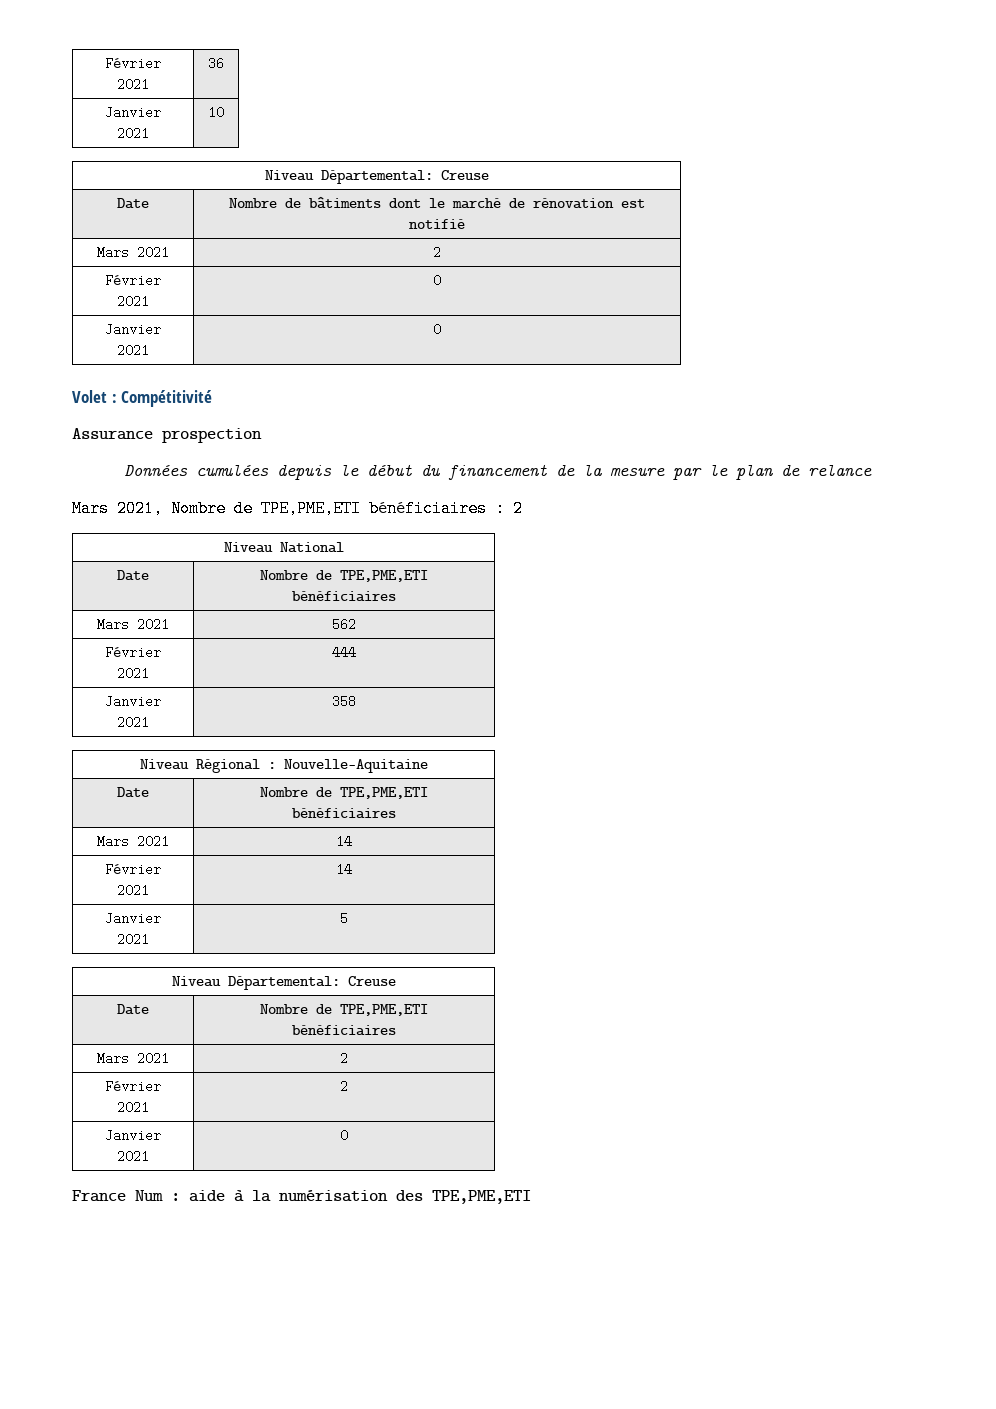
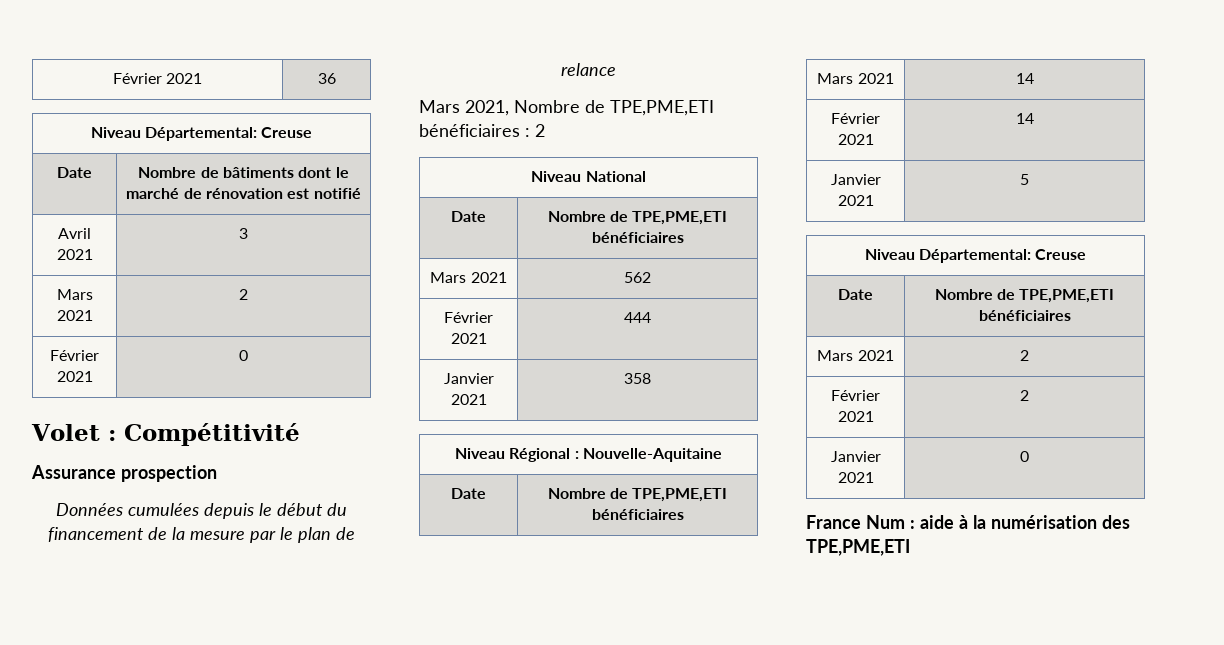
[105,106,161,119] [117,127,149,140] [208,106,224,119] // Janvier 2021 | 10 -> (336, 78) none
(465, 224) none -> [58,228,91,239] [56,249,93,260] [239,228,248,239] // Avril 2021 | 3
[105,323,161,336] [117,344,149,357] [432,323,441,336] // Janvier 2021 | 0 -> (248, 355) none

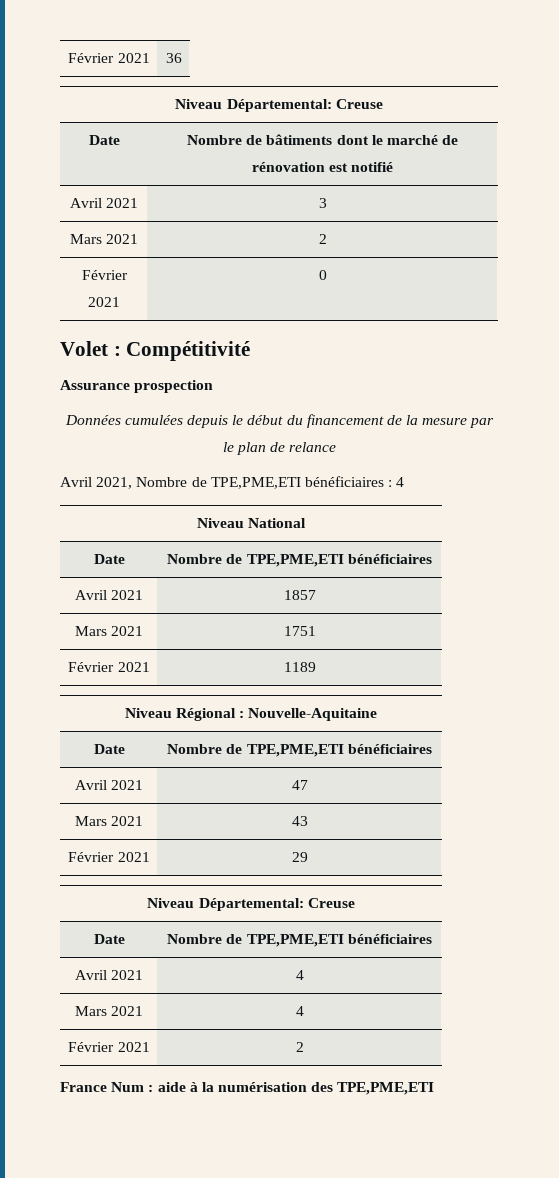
[419,100,460,113] Mars -> [60,477,92,487] Avril
[535,124,545,137] 2 -> [396,477,405,487] 4
[430,272,507,283] [624,272,651,283] [444,312,493,323] [450,333,487,344] [624,312,651,323] [443,373,494,384] [450,394,487,405] [624,373,651,384] // Mars 2021 | 562 // Février 2021 | 444 // Janvier 2021 | 358 -> [74,590,144,600] [283,590,316,600] [74,626,144,636] [283,626,316,636] [68,662,150,672] [283,662,316,672] // Avril 2021 | 1857 // Mars 2021 | 1751 // Février 2021 | 1189
[817,73,894,84] [1015,73,1034,84] [831,113,880,124] [837,134,874,145] [1015,113,1034,124] [830,174,881,185] [837,195,874,206] [1020,174,1029,185] // Mars 2021 | 14 // Février 2021 | 14 // Janvier 2021 | 5 -> [74,780,144,790] [291,780,308,790] [74,816,144,826] [291,816,308,826] [68,852,150,862] [291,852,308,862] // Avril 2021 | 47 // Mars 2021 | 43 // Février 2021 | 29
[817,350,894,361] [1020,350,1029,361] // Mars 2021 | 2 -> [74,970,144,980] [295,970,304,980] [74,1006,144,1016] [295,1006,304,1016] // Avril 2021 | 4 // Mars 2021 | 4
[830,451,881,462] [837,472,874,483] [1020,451,1029,462] // Janvier 2021 | 0 -> (304, 1047) none

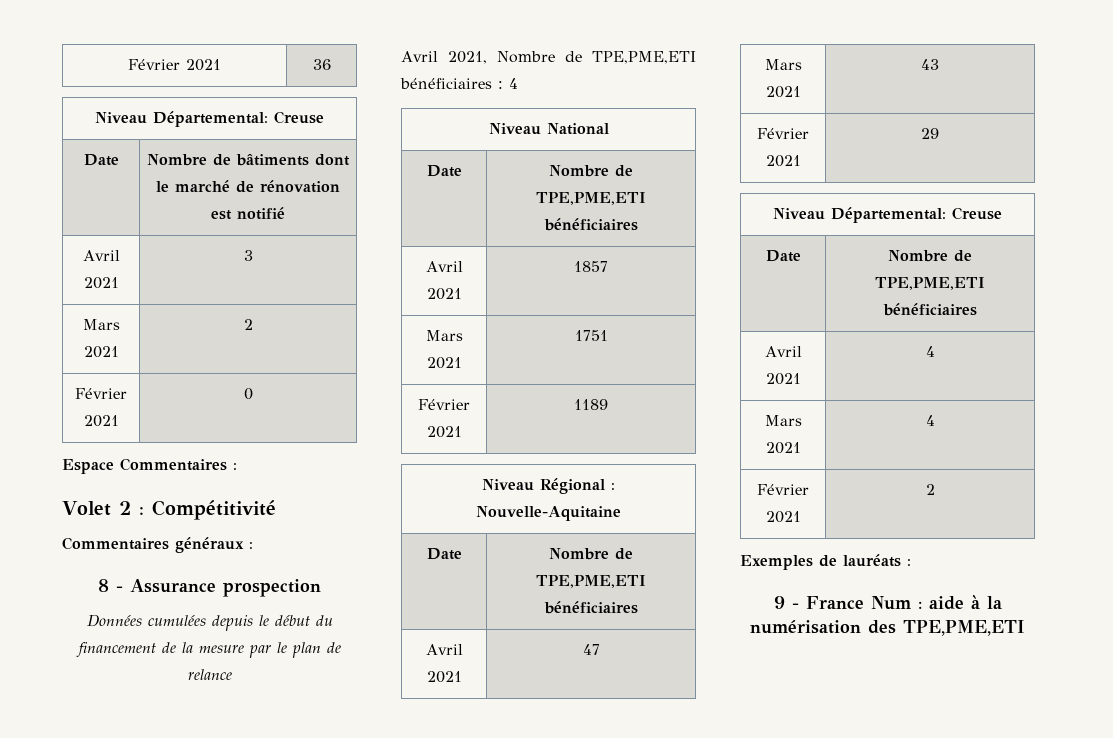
(327, 275) none -> [62,458,237,474] // Espace Commentaires :
(108, 348) none -> [118,501,131,515] 2
(251, 351) none -> [62,537,253,553] [98,579,123,592] Commentaires généraux : // 8 -
(304, 1047) none -> [740,554,911,570] [773,596,799,609] Exemples de lauréats : // 9 -

